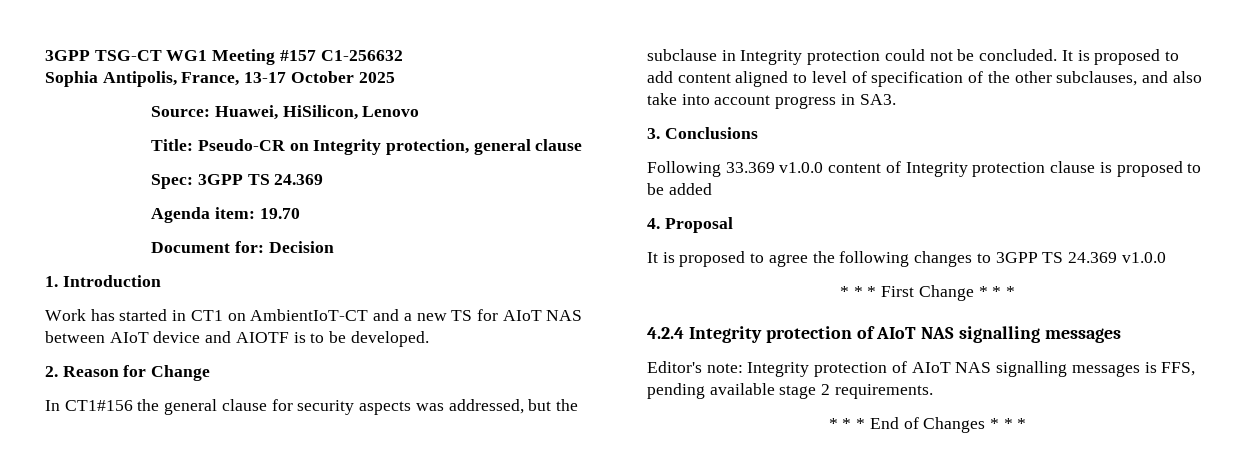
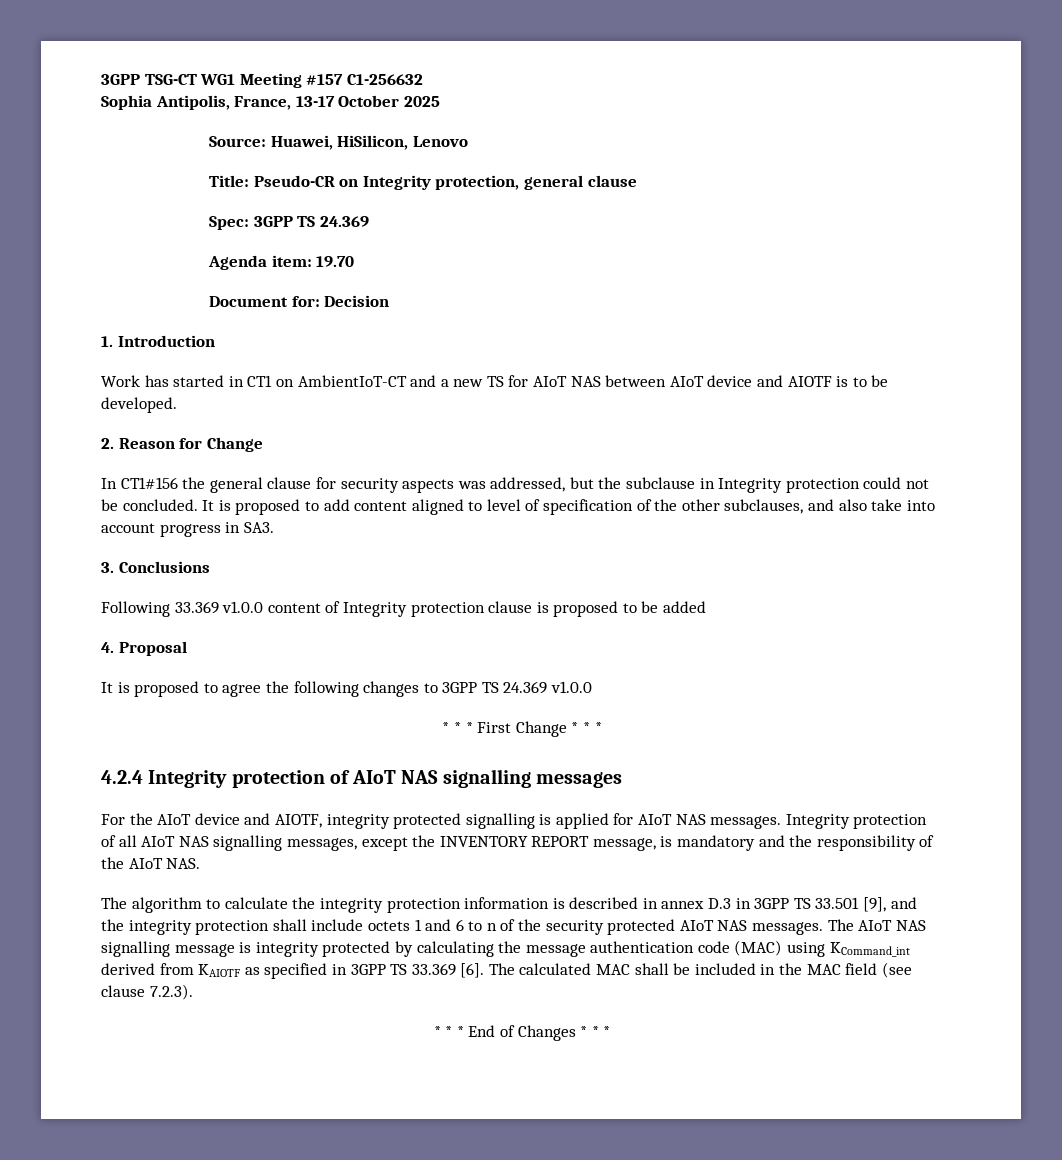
[647,361,1196,377] [647,383,933,399] Editor's note: Integrity protection of AIoT NAS signalling messages is FFS, pending available stage 2 requirements. -> [101,813,928,829] [101,835,935,851] [101,857,201,869] [101,897,917,913] [101,919,926,935] [101,940,910,957] [101,962,912,979] [101,984,193,1000] For the AIoT device and AIOTF, integrity protected signalling is applied for AIoT NAS messages. Integrity protection of all AIoT NAS signalling messages, except the INVENTORY REPORT message, is mandatory and the responsibility of the AIoT NAS. // The algorithm to calculate the integrity protection information is described in annex D.3 in 3GPP TS 33.501 [9], and the integrity protection shall include octets 1 and 6 to n of the security protected AIoT NAS messages. The AIoT NAS signalling message is integrity protected by calculating the message authentication code (MAC) using KCommand_int derived from KAIOTF as specified in 3GPP TS 33.369 [6]. The calculated MAC shall be included in the MAC field (see clause 7.2.3).

